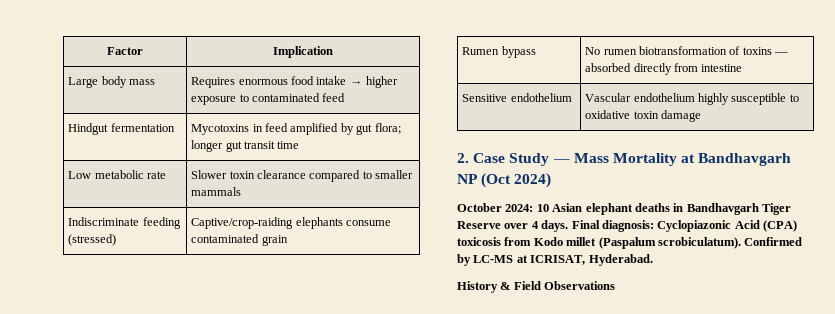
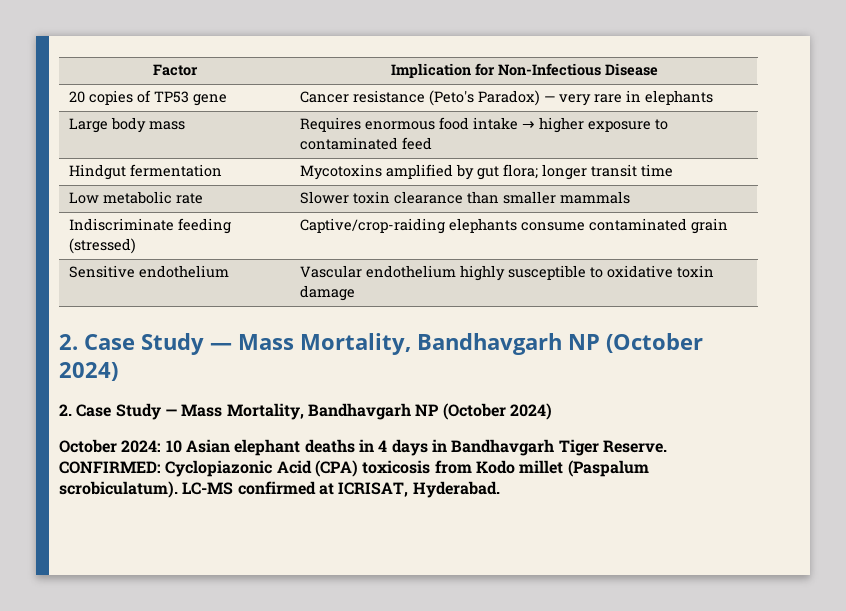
(333, 52) none -> [474,63,658,76] [68,90,227,106] [299,90,713,106] for Non-Infectious Disease // 20 copies of TP53 gene | Cancer resistance (Peto's Paradox) — very rare in elephants
[252,123,289,132] in feed -> (382, 172) none
[225,141,242,152] gut -> (587, 172) none
[309,170,372,182] compared to -> [466,191,499,204] than
[462,46,536,58] [585,46,789,55] [585,63,743,75] // Rumen bypass | No rumen biotransformation of toxins — absorbed directly from intestine -> (728, 226) none
[612,153,792,166] [457,173,512,188] Mortality at Bandhavgarh NP (Oct -> [300,333,703,355] [59,362,118,381] [59,403,506,420] Mortality, Bandhavgarh NP (October 2024) // 2. Case Study — Mass Mortality, Bandhavgarh NP (October
[686,203,791,215] [457,220,654,232] Bandhavgarh Tiger Reserve over 4 days. Final diagnosis: -> [378,439,667,456] [59,461,161,474] 4 days in Bandhavgarh Tiger Reserve. CONFIRMED:
[744,237,803,246] [457,254,514,266] Confirmed by LC-MS -> [182,481,316,495] LC-MS confirmed
[457,281,616,293] // History & Field Observations -> (500, 489) none

